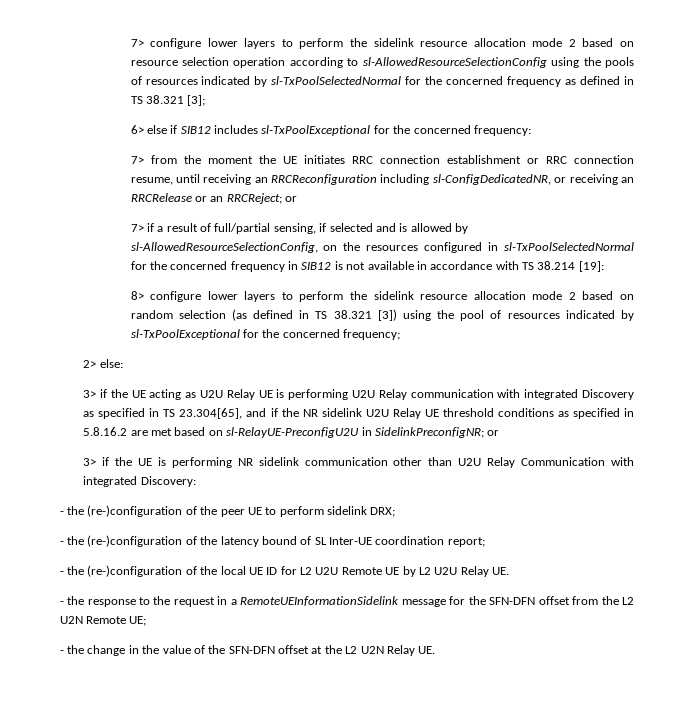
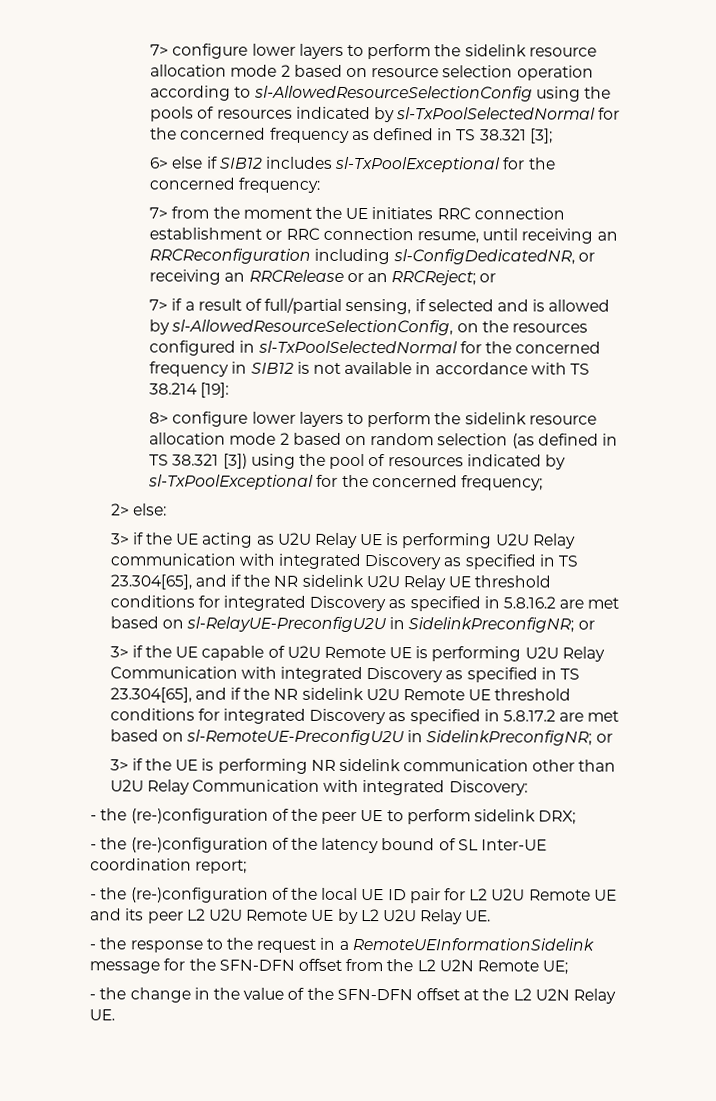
(554, 412) none -> [197,595,387,612] for integrated Discovery
(500, 433) none -> [109,645,605,662] [109,666,580,683] [109,687,572,703] [109,708,620,725] [109,729,613,746] // 3> if the UE capable of U2U Remote UE is performing U2U Relay Communication with integrated Discovery as specified in TS 23.304[65], and if the NR sidelink U2U Remote UE threshold conditions for integrated Discovery as specified in 5.8.17.2 are met based on sl-RemoteUE-PreconfigU2U in SidelinkPreconfigNR; or
(278, 571) none -> [409,888,441,904] pair
(400, 571) none -> [90,908,335,924] and its peer L2 U2U Remote UE

